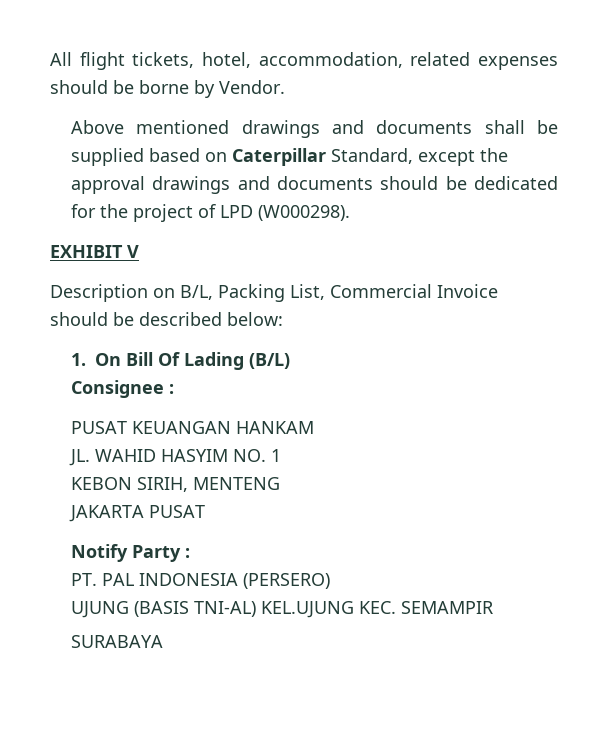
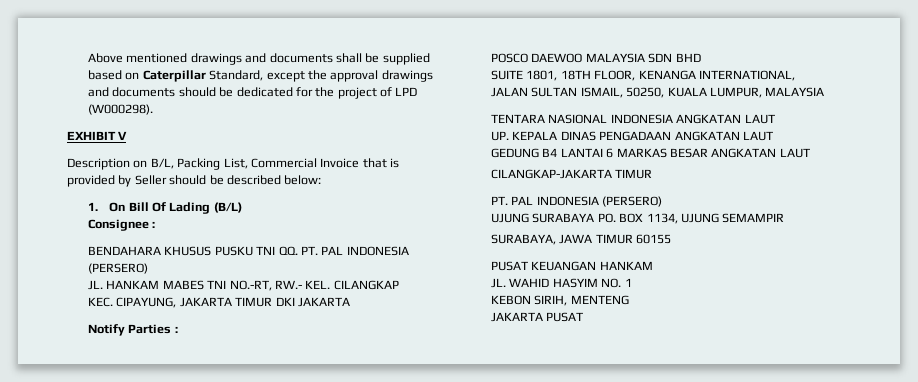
[50,52,558,70] [50,80,285,98] All flight tickets, hotel, accommodation, related expenses should be borne by Vendor. // -> (88, 58) none
(498, 291) none -> [362,158,399,168] [67,175,167,187] that is provided by Seller
(174, 389) none -> [88,246,409,256] [88,263,149,274] [88,280,399,291] [88,297,350,308] [88,324,178,336] [491,53,701,63] [491,70,795,81] [491,87,825,98] [491,114,775,124] [491,131,773,141] [491,148,810,158] [491,169,653,179] [491,196,663,207] [491,213,785,224] [491,234,672,245] // BENDAHARA KHUSUS PUSKU TNI QQ. PT. PAL INDONESIA (PERSERO) // JL. HANKAM MABES TNI NO.-RT, RW.- KEL. CILANGKAP // KEC. CIPAYUNG, JAKARTA TIMUR DKI JAKARTA // Notify Parties : // POSCO DAEWOO MALAYSIA SDN BHD // SUITE 1801, 18TH FLOOR, KENANGA INTERNATIONAL, // JALAN SULTAN ISMAIL, 50250, KUALA LUMPUR, MALAYSIA // TENTARA NASIONAL INDONESIA ANGKATAN LAUT // UP. KEPALA DINAS PENGADAAN ANGKATAN LAUT // GEDUNG B4 LANTAI 6 MARKAS BESAR ANGKATAN LAUT // CILANGKAP-JAKARTA TIMUR // PT. PAL INDONESIA (PERSERO) // UJUNG SURABAYA PO. BOX 1134, UJUNG SEMAMPIR // SURABAYA, JAWA TIMUR 60155
[70,544,190,562] [70,573,330,589] [70,601,493,618] [70,635,163,648] // Notify Party : // PT. PAL INDONESIA (PERSERO) // UJUNG (BASIS TNI-AL) KEL.UJUNG KEC. SEMAMPIR // SURABAYA -> (584, 317) none

